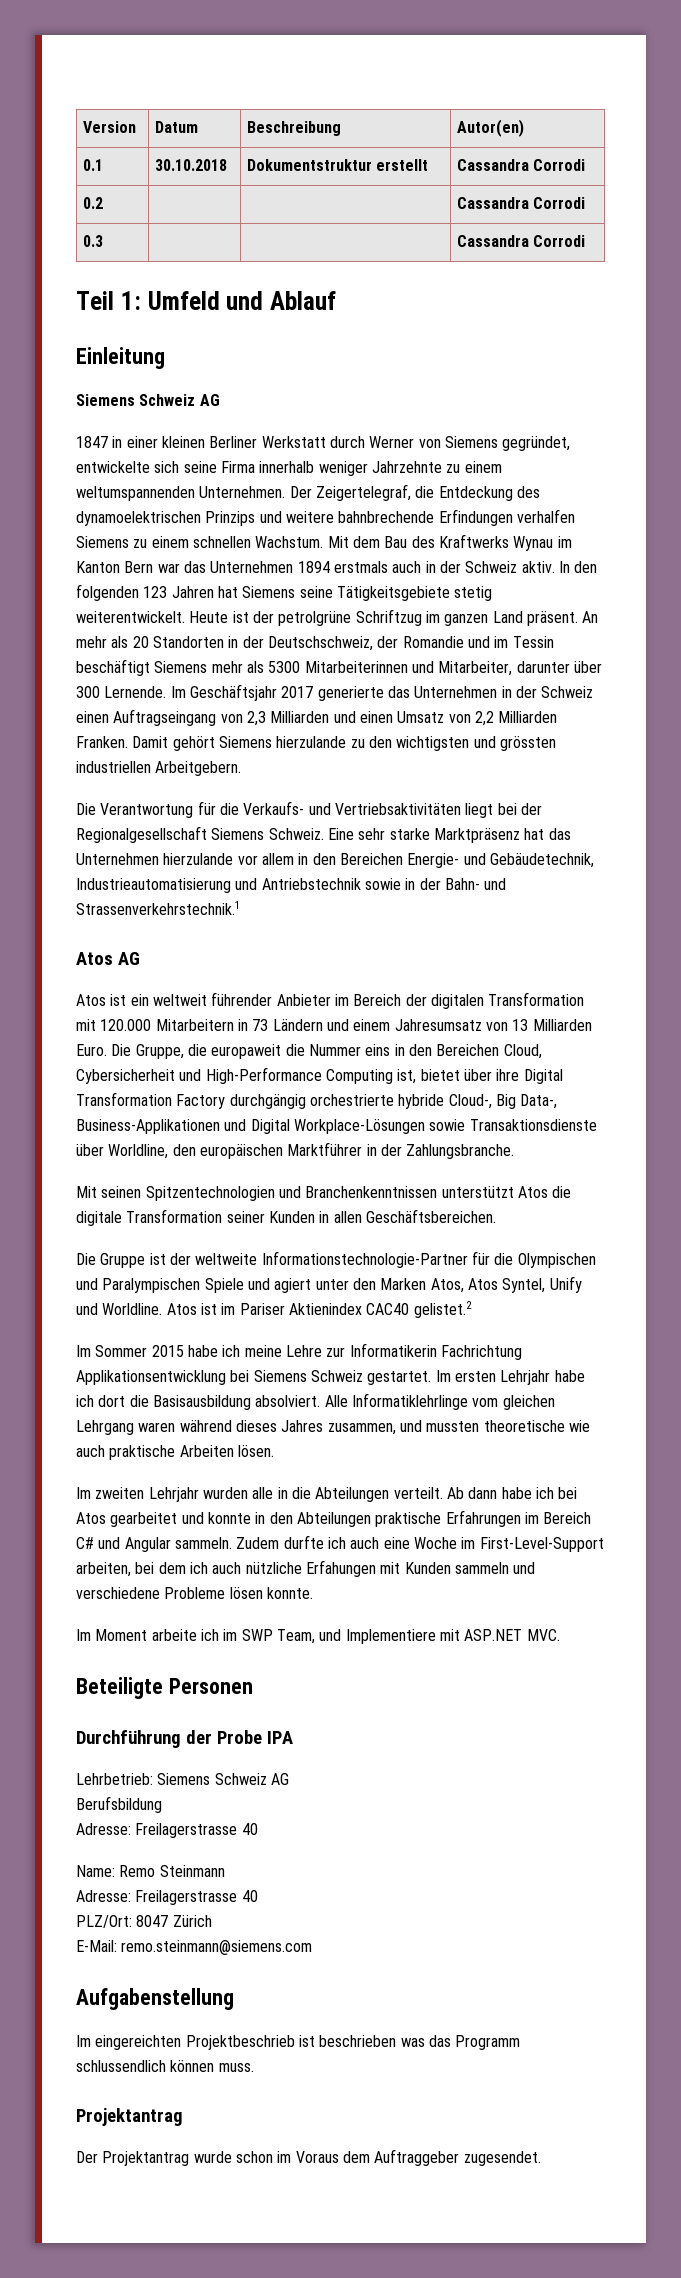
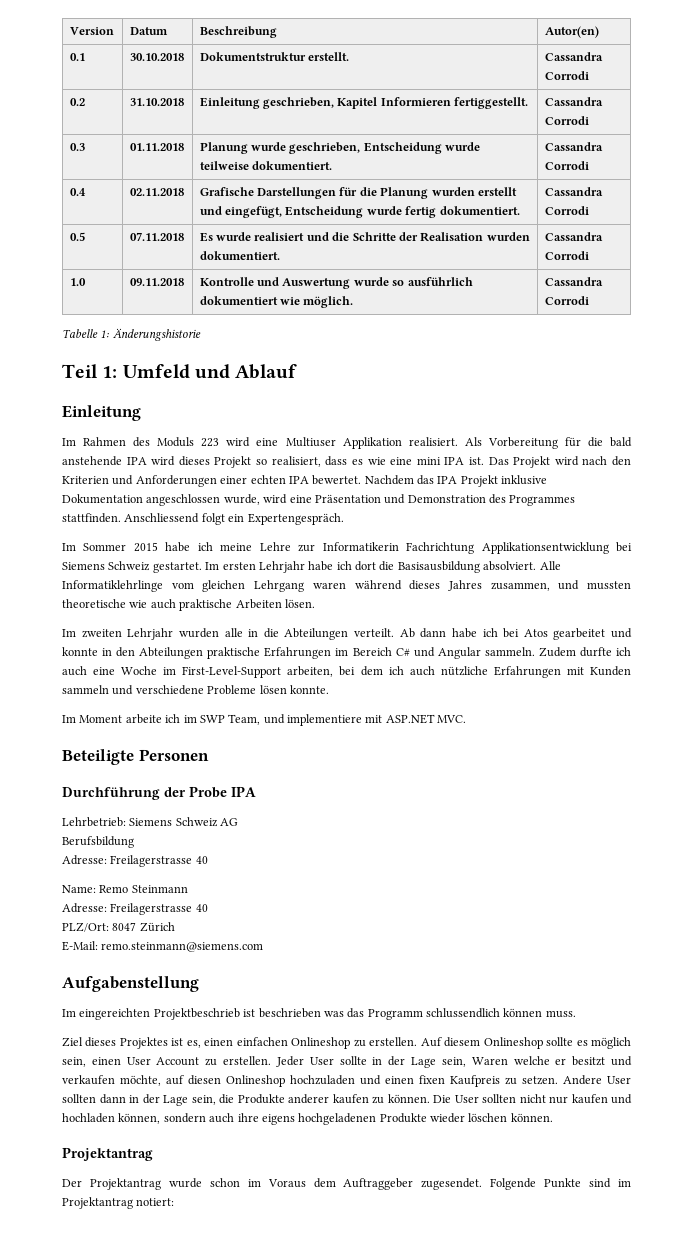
[376,159,429,171] erstellt -> [308,52,350,61] erstellt.
[456,197,586,209] [82,235,103,247] [456,235,586,247] | | Cassandra Corrodi // 0.3 | | | Cassandra Corrodi -> [129,98,184,106] [199,97,529,109] [544,97,603,106] [544,116,589,125] [69,143,85,151] [129,143,184,151] [199,142,481,154] [199,161,333,170] [544,142,603,151] [544,161,589,170] [69,188,86,196] [129,188,184,196] [199,187,517,199] [199,206,520,218] [544,187,603,196] [544,206,589,215] [69,232,85,241] [129,232,184,241] [199,232,530,242] [199,251,280,260] [544,232,603,241] [544,251,589,260] [69,278,86,286] [129,278,184,286] [199,277,473,289] [199,296,354,308] [544,277,603,286] [544,296,589,305] [62,328,201,341] 31.10.2018 | Einleitung geschrieben, Kapitel Informieren fertiggestellt. | Cassandra Corrodi // 0.3 | 01.11.2018 | Planung wurde geschrieben, Entscheidung wurde teilweise dokumentiert. | Cassandra Corrodi // 0.4 | 02.11.2018 | Grafische Darstellungen für die Planung wurden erstellt und eingefügt, Entscheidung wurde fertig dokumentiert. | Cassandra Corrodi // 0.5 | 07.11.2018 | Es wurde realisiert und die Schritte der Realisation wurden dokumentiert. | Cassandra Corrodi // 1.0 | 09.11.2018 | Kontrolle und Auswertung wurde so ausführlich dokumentiert wie möglich. | Cassandra Corrodi // Tabelle 1: Änderungshistorie
[76,394,220,406] [76,436,571,451] [76,461,502,476] [76,484,540,501] [76,509,575,526] [76,534,572,551] [76,561,598,573] [76,584,493,601] [76,609,599,626] [76,636,554,651] [76,659,602,676] [76,684,594,701] [76,709,558,726] [76,736,556,751] [76,761,242,776] [76,801,542,818] [76,826,571,843] [76,853,594,868] [76,878,507,893] [76,901,240,915] [76,952,140,965] [76,992,585,1009] [76,1019,592,1031] [76,1044,542,1059] [76,1067,563,1084] [76,1092,558,1109] [76,1119,597,1134] [76,1142,515,1159] [76,1186,572,1201] [76,1209,496,1226] [76,1251,596,1268] [76,1276,582,1293] [76,1301,472,1318] Siemens Schweiz AG // 1847 in einer kleinen Berliner Werkstatt durch Werner von Siemens gegründet, entwickelte sich seine Firma innerhalb weniger Jahrzehnte zu einem weltumspannenden Unternehmen. Der Zeigertelegraf, die Entdeckung des dynamoelektrischen Prinzips und weitere bahnbrechende Erfindungen verhalfen Siemens zu einem schnellen Wachstum. Mit dem Bau des Kraftwerks Wynau im Kanton Bern war das Unternehmen 1894 erstmals auch in der Schweiz aktiv. In den folgenden 123 Jahren hat Siemens seine Tätigkeitsgebiete stetig weiterentwickelt. Heute ist der petrolgrüne Schriftzug im ganzen Land präsent. An mehr als 20 Standorten in der Deutschschweiz, der Romandie und im Tessin beschäftigt Siemens mehr als 5300 Mitarbeiterinnen und Mitarbeiter, darunter über 300 Lernende. Im Geschäftsjahr 2017 generierte das Unternehmen in der Schweiz einen Auftragseingang von 2,3 Milliarden und einen Umsatz von 2,2 Milliarden Franken. Damit gehört Siemens hierzulande zu den wichtigsten und grössten industriellen Arbeitgebern. // Die Verantwortung für die Verkaufs- und Vertriebsaktivitäten liegt bei der Regionalgesellschaft Siemens Schweiz. Eine sehr starke Marktpräsenz hat das Unternehmen hierzulande vor allem in den Bereichen Energie- und Gebäudetechnik, Industrieautomatisierung und Antriebstechnik sowie in der Bahn- und Strassenverkehrstechnik.1 // Atos AG // Atos ist ein weltweit führender Anbieter im Bereich der digitalen Transformation mit 120.000 Mitarbeitern in 73 Ländern und einem Jahresumsatz von 13 Milliarden Euro. Die Gruppe, die europaweit die Nummer eins in den Bereichen Cloud, Cybersicherheit und High-Performance Computing ist, bietet über ihre Digital Transformation Factory durchgängig orchestrierte hybride Cloud-, Big Data-, Business-Applikationen und Digital Workplace-Lösungen sowie Transaktionsdienste über Worldline, den europäischen Marktführer in der Zahlungsbranche. // Mit seinen Spitzentechnologien und Branchenkenntnissen unterstützt Atos die digitale Transformation seiner Kunden in allen Geschäftsbereichen. // Die Gruppe ist der weltweite Informationstechnologie-Partner für die Olympischen und Paralympischen Spiele und agiert unter den Marken Atos, Atos Syntel, Unify und Worldline. Atos ist im Pariser Aktienindex CAC40 gelistet.2 -> [62,437,632,449] [62,456,631,468] [62,475,548,487] [62,494,576,506] [62,513,344,525] Im Rahmen des Moduls 223 wird eine Multiuser Applikation realisiert. Als Vorbereitung für die bald anstehende IPA wird dieses Projekt so realisiert, dass es wie eine mini IPA ist. Das Projekt wird nach den Kriterien und Anforderungen einer echten IPA bewertet. Nachdem das IPA Projekt inklusive Dokumentation angeschlossen wurde, wird eine Präsentation und Demonstration des Programmes stattfinden. Anschliessend folgt ein Expertengespräch.
[305,1560,376,1577] Erfahungen -> [493,666,561,678] Erfahrungen
[345,1629,436,1644] Implementiere -> [287,714,362,726] implementiere
(254, 2067) none -> [62,1037,631,1049] [62,1056,632,1068] [62,1075,631,1087] [62,1094,632,1106] [62,1113,553,1125] // Ziel dieses Projektes ist es, einen einfachen Onlineshop zu erstellen. Auf diesem Onlineshop sollte es möglich sein, einen User Account zu erstellen. Jeder User sollte in der Lage sein, Waren welche er besitzt und verkaufen möchte, auf diesen Onlineshop hochzuladen und einen fixen Kaufpreis zu setzen. Andere User sollten dann in der Lage sein, die Produkte anderer kaufen zu können. Die User sollten nicht nur kaufen und hochladen können, sondern auch ihre eigens hochgeladenen Produkte wieder löschen können.
(541, 2158) none -> [490,1178,631,1190] [62,1197,175,1209] Folgende Punkte sind im Projektantrag notiert:

